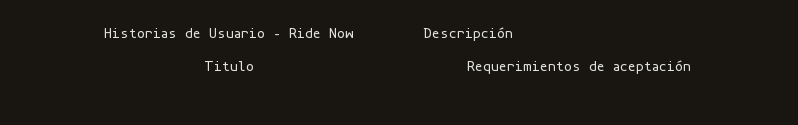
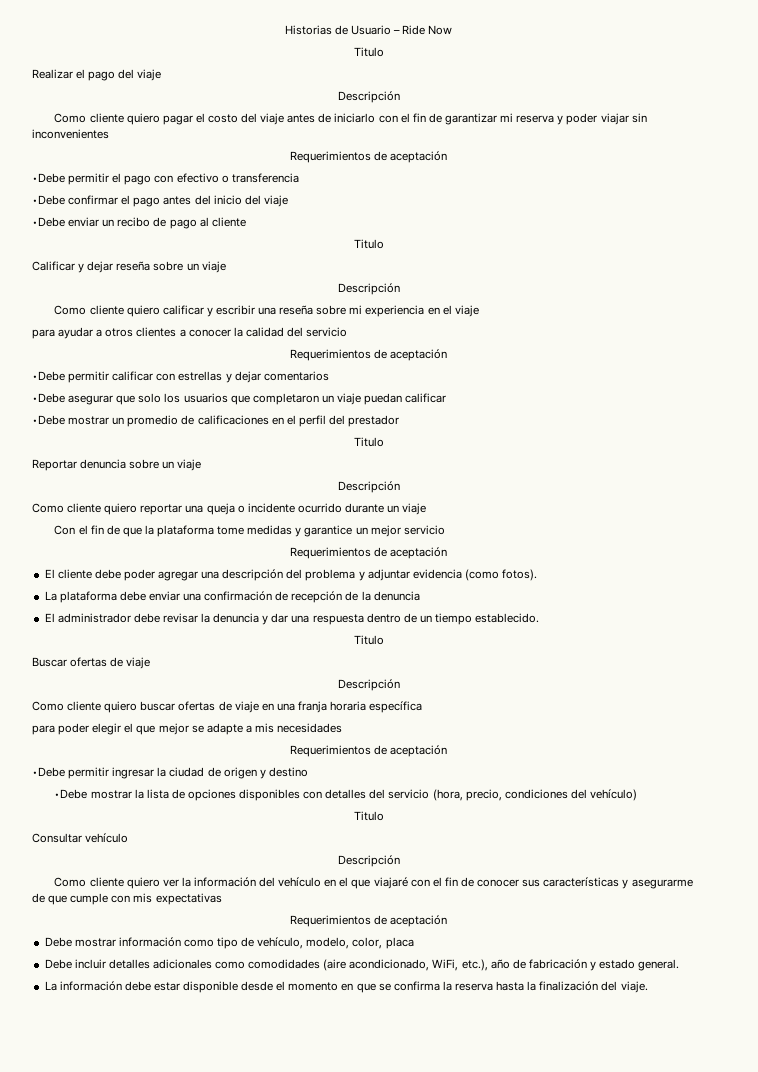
[423,27,513,41] [467,60,691,74] Descripción // Requerimientos de aceptación -> [32,69,162,81] [337,91,400,103] [54,113,647,125] [32,129,109,139] [289,151,448,163] [32,173,299,185] [32,195,288,207] [32,217,246,229] [353,239,384,249] [32,261,226,273] [337,283,400,295] [54,305,479,317] [32,327,348,339] [289,349,448,361] [32,371,329,383] [32,393,447,405] [32,415,400,427] [353,437,384,447] [32,459,202,471] [337,481,400,493] [32,503,427,515] [54,525,445,537] [289,547,448,559] [44,569,538,581] [44,591,420,603] [44,613,540,625] [353,635,384,645] [32,657,151,669] [337,679,400,691] [32,701,423,713] [32,723,343,735] [289,745,448,757] [32,767,308,779] [54,789,638,801] [353,811,384,821] [32,833,129,843] [337,855,400,867] [54,877,693,889] [32,893,222,905] [289,915,448,927] [44,937,414,949] [44,959,680,971] [44,981,648,993] Realizar el pago del viaje // Descripción // Como cliente quiero pagar el costo del viaje antes de iniciarlo con el fin de garantizar mi reserva y poder viajar sin inconvenientes // Requerimientos de aceptación // •Debe permitir el pago con efectivo o transferencia // •Debe confirmar el pago antes del inicio del viaje // •Debe enviar un recibo de pago al cliente // Titulo // Calificar y dejar reseña sobre un viaje // Descripción // Como cliente quiero calificar y escribir una reseña sobre mi experiencia en el viaje // para ayudar a otros clientes a conocer la calidad del servicio // Requerimientos de aceptación // •Debe permitir calificar con estrellas y dejar comentarios // •Debe asegurar que solo los usuarios que completaron un viaje puedan calificar // •Debe mostrar un promedio de calificaciones en el perfil del prestador // Titulo // Reportar denuncia sobre un viaje // Descripción // Como cliente quiero reportar una queja o incidente ocurrido durante un viaje // Con el fin de que la plataforma tome medidas y garantice un mejor servicio // Requerimientos de aceptación // El cliente debe poder agregar una descripción del problema y adjuntar evidencia (como fotos). // La plataforma debe enviar una confirmación de recepción de la denuncia // El administrador debe revisar la denuncia y dar una respuesta dentro de un tiempo establecido. // Titulo // Buscar ofertas de viaje // Descripción // Como cliente quiero buscar ofertas de viaje en una franja horaria específica // para poder elegir el que mejor se adapte a mis necesidades // Requerimientos de aceptación // •Debe permitir ingresar la ciudad de origen y destino // •Debe mostrar la lista de opciones disponibles con detalles del servicio (hora, precio, condiciones del vehículo) // Titulo // Consultar vehículo // Descripción // Como cliente quiero ver la información del vehículo en el que viajaré con el fin de conocer sus características y asegurarme de que cumple con mis expectativas // Requerimientos de aceptación // Debe mostrar información como tipo de vehículo, modelo, color, placa // Debe incluir detalles adicionales como comodidades (aire acondicionado, WiFi, etc.), año de fabricación y estado general. // La información debe estar disponible desde el momento en que se confirma la reserva hasta la finalización del viaje.

